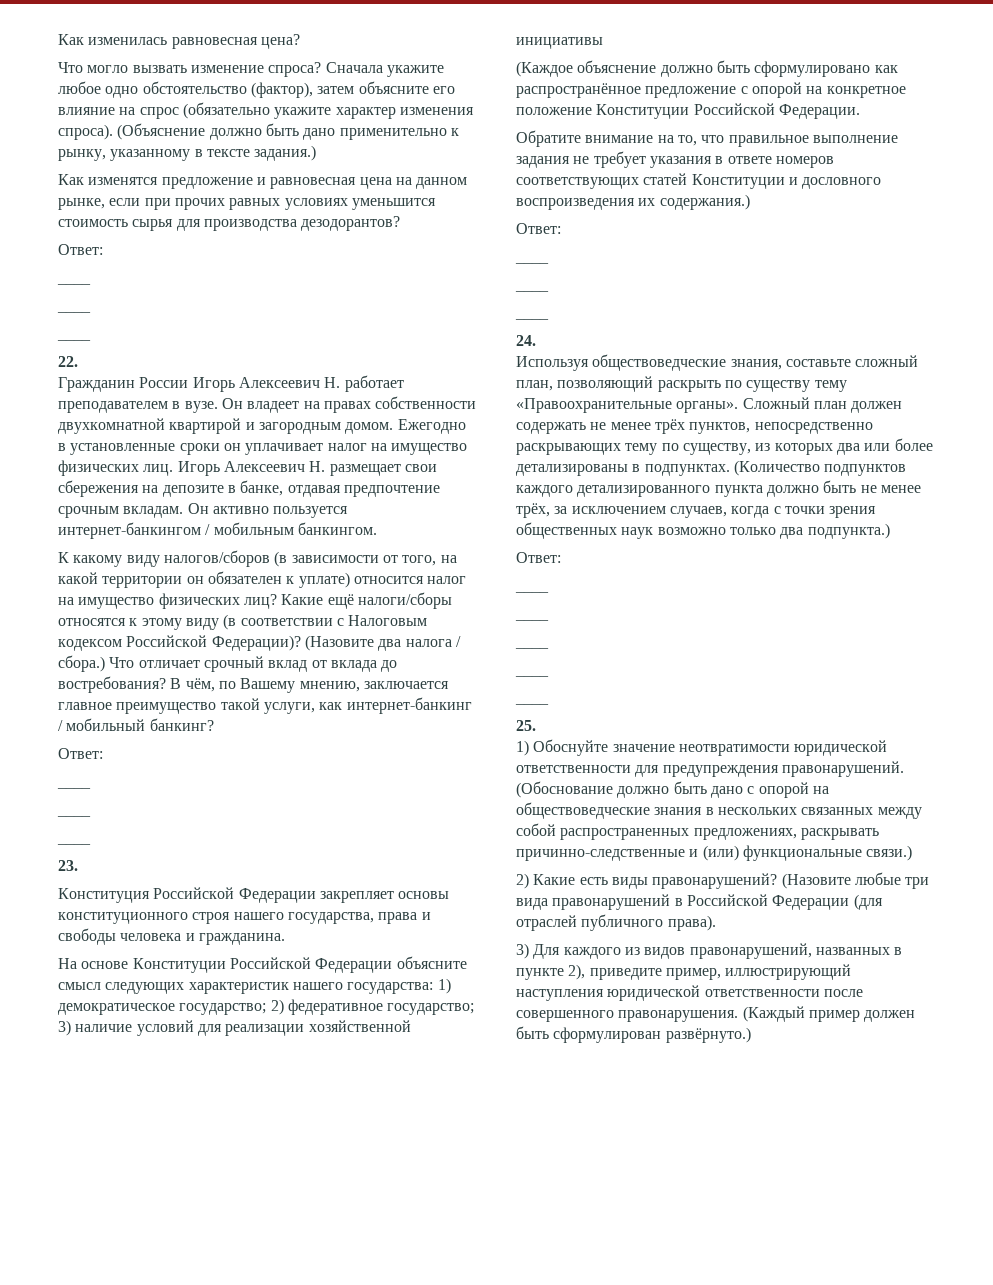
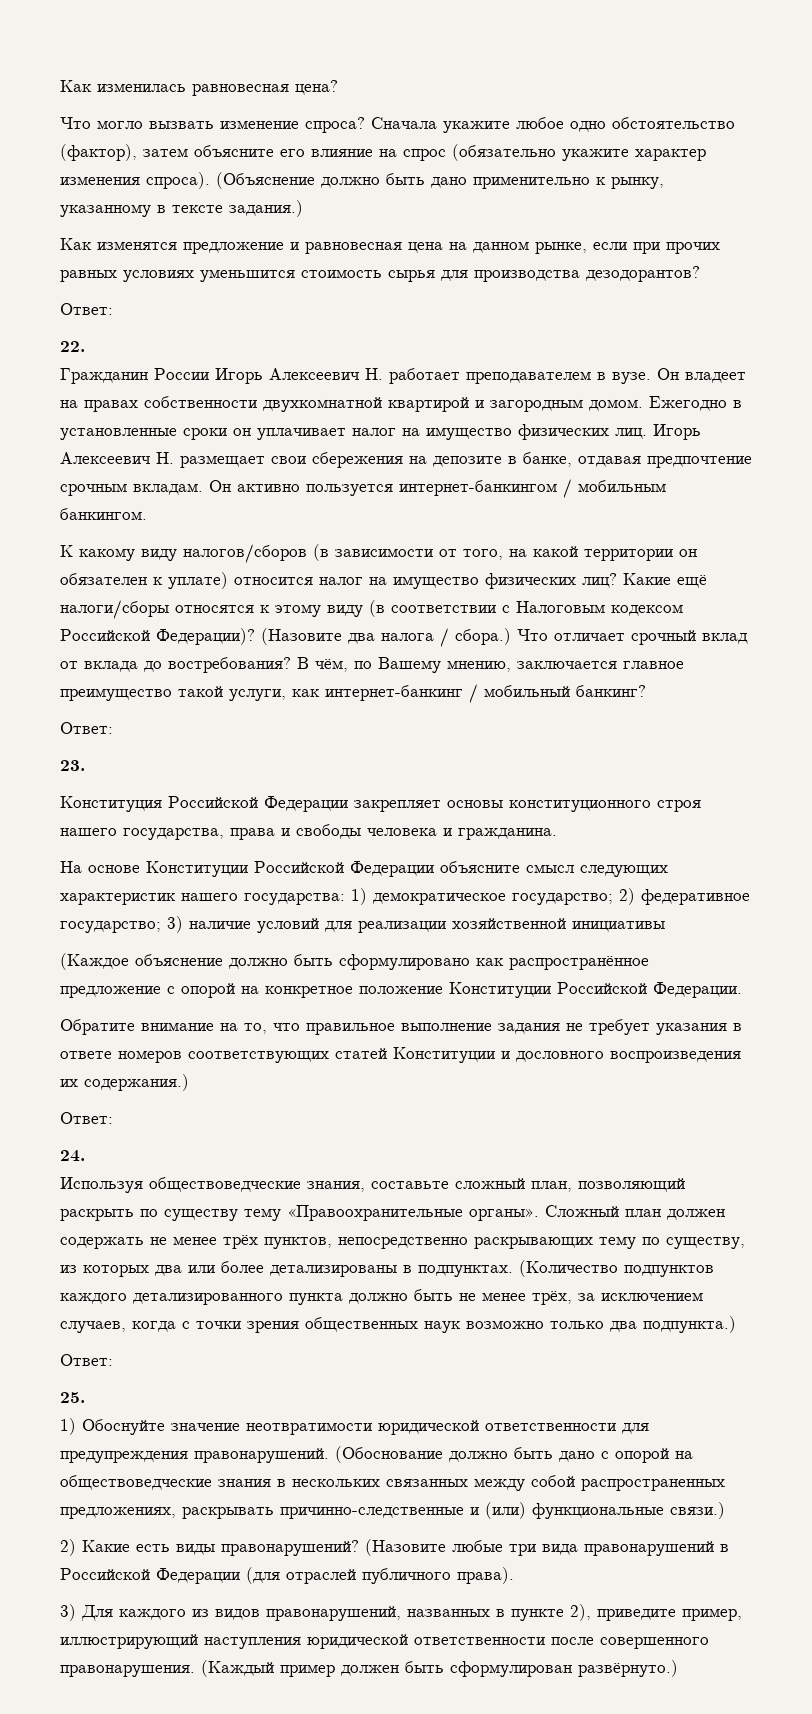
[57,283,91,285] [57,311,91,313] [57,339,91,341] // ____ // ____ // ____ -> (113, 309) none
[57,787,91,789] [57,815,91,817] [57,843,91,845] // ____ // ____ // ____ -> (113, 728) none
[515,262,549,264] [515,290,549,292] [515,318,549,320] // ____ // ____ // ____ -> (113, 1118) none
[515,591,549,593] [515,619,549,621] [515,647,549,649] [515,675,549,677] [515,703,549,705] // ____ // ____ // ____ // ____ // ____ -> (113, 1360) none

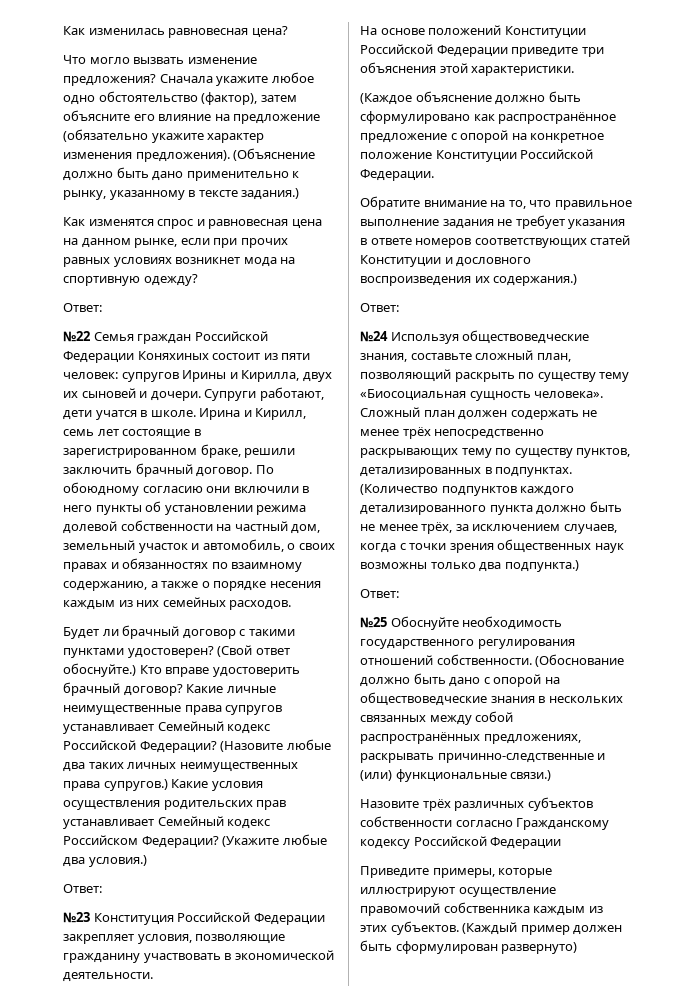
[305,117,365,133] спроса? -> [63,74,156,86] предложения?
[403,149,446,161] спрос -> [233,114,321,124] предложение
[146,172,210,189] спроса). -> [135,150,230,162] предложения).
[183,242,284,254] предложение -> [157,219,194,229] спрос
[200,266,700,282] [60,303,113,315] [60,341,85,352] [60,368,746,384] [60,396,742,412] [60,424,701,440] [60,452,752,468] [60,479,666,498] [60,508,147,520] [60,544,697,563] [60,572,707,589] [60,600,683,619] [60,628,748,647] [60,657,684,673] [60,684,646,703] [60,722,113,734] [60,760,85,771] уменьшится стоимость сырья для производства дезодорантов? // Ответ: // 22. // Гражданин России Игорь Алексеевич Н. работает преподавателем в вузе. Он владеет на правах собственности двухкомнатной квартирой и загородным домом. Ежегодно в установленные сроки он уплачивает налог на имущество физических лиц. Игорь Алексеевич Н. размещает свои сбережения на депозите в банке, отдавая предпочтение срочным вкладам. Он активно пользуется интернет-банкингом / мобильным банкингом. // К какому виду налогов/сборов (в зависимости от того, на какой территории он обязателен к уплате) относится налог на имущество физических лиц? Какие ещё налоги/сборы относятся к этому виду (в соответствии с Налоговым кодексом Российской Федерации)? (Назовите два налога / сбора.) Что отличает срочный вклад от вклада до востребования? В чём, по Вашему мнению, заключается главное преимущество такой услуги, как интернет-банкинг / мобильный банкинг? // Ответ: // 23. // -> [175,257,296,267] [63,274,198,286] [63,303,102,312] [63,331,268,344] [63,351,311,363] [63,370,332,382] [63,387,324,401] [63,408,307,420] [63,429,201,439] [63,444,296,458] [63,463,274,477] [63,482,310,496] [63,501,307,515] [63,520,321,534] [63,539,335,553] [63,558,303,572] [63,581,321,591] [63,597,292,610] [63,625,295,639] [63,645,290,658] [63,663,300,677] [63,682,276,696] [63,705,283,715] [63,721,271,734] [63,739,331,753] [63,762,298,772] [63,779,263,791] [63,800,287,810] [63,816,271,829] [63,834,327,848] [63,855,147,867] [63,884,102,893] [63,912,90,923] возникнет мода на спортивную одежду? // Ответ: // №22 Семья граждан Российской Федерации Коняхиных состоит из пяти человек: супругов Ирины и Кирилла, двух их сыновей и дочери. Супруги работают, дети учатся в школе. Ирина и Кирилл, семь лет состоящие в зарегистрированном браке, решили заключить брачный договор. По обоюдному согласию они включили в него пункты об установлении режима долевой собственности на частный дом, земельный участок и автомобиль, о своих правах и обязанностях по взаимному содержанию, а также о порядке несения каждым из них семейных расходов. // Будет ли брачный договор с такими пунктами удостоверен? (Свой ответ обоснуйте.) Кто вправе удостоверить брачный договор? Какие личные неимущественные права супругов устанавливает Семейный кодекс Российской Федерации? (Назовите любые два таких личных неимущественных права супругов.) Какие условия осуществления родительских прав устанавливает Семейный кодекс Российском Федерации? (Укажите любые два условия.) // Ответ: // №23
[447,800,701,812] [60,824,557,840] основы конституционного строя нашего государства, права и свободы человека и гражданина. -> [137,934,286,944] [63,950,334,963] [63,972,153,982] условия, позволяющие гражданину участвовать в экономической деятельности.
(140, 869) none -> [428,25,502,35] положений
[440,861,668,877] [60,888,750,905] [60,916,665,933] объясните смысл следующих характеристик нашего государства: 1) демократическое государство; 2) федеративное государство; 3) наличие условий для реализации хозяйственной инициативы -> [511,47,604,57] [360,62,575,76] приведите три объяснения этой характеристики.
[60,1150,85,1162] 24. // -> [360,331,388,342] №24
[287,1205,539,1221] «Правоохранительные органы». -> [360,389,604,401] «Биосоциальная сущность человека».
[264,1237,332,1249] пунктов, -> (431, 433) none
[666,1237,745,1249] [60,1261,397,1277] существу, из которых два или более детализированы -> [514,448,631,458] [360,467,481,477] существу пунктов, детализированных
[466,1320,544,1329] возможно -> [360,562,427,569] возможны
[60,1392,85,1403] [60,1418,649,1435] [60,1448,329,1463] 25. // 1) Обоснуйте значение неотвратимости юридической ответственности для предупреждения правонарушений. -> [360,616,563,630] [360,639,575,649] [360,654,532,665] №25 Обоснуйте необходимость государственного регулирования отношений собственности.
[581,1479,725,1491] распространенных -> [360,732,480,744] распространённых
[60,1539,729,1556] [60,1567,514,1584] [60,1604,742,1621] [60,1634,709,1649] [60,1665,195,1677] 2) Какие есть виды правонарушений? (Назовите любые три вида правонарушений в Российской Федерации (для отраслей публичного права). // 3) Для каждого из видов правонарушений, названных в пункте 2), приведите пример, иллюстрирующий наступления юридической ответственности после совершенного правонарушения. -> [360,797,593,811] [360,816,610,830] [360,836,562,849] [360,866,553,878] [360,887,556,897] [360,902,603,916] [360,921,459,935] Назовите трёх различных субъектов собственности согласно Гражданскому кодексу Российской Федерации // Приведите примеры, которые иллюстрируют осуществление правомочий собственника каждым из этих субъектов.
[578,1660,678,1677] развёрнуто.) -> [501,942,578,954] развернуто)

